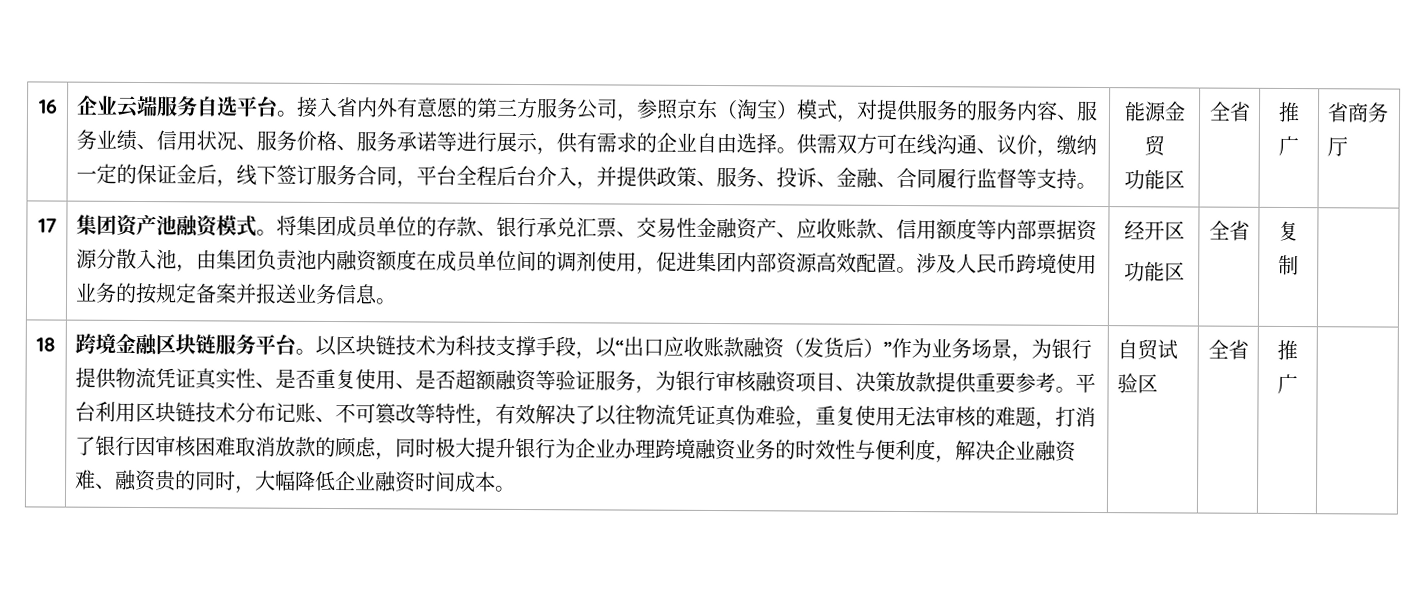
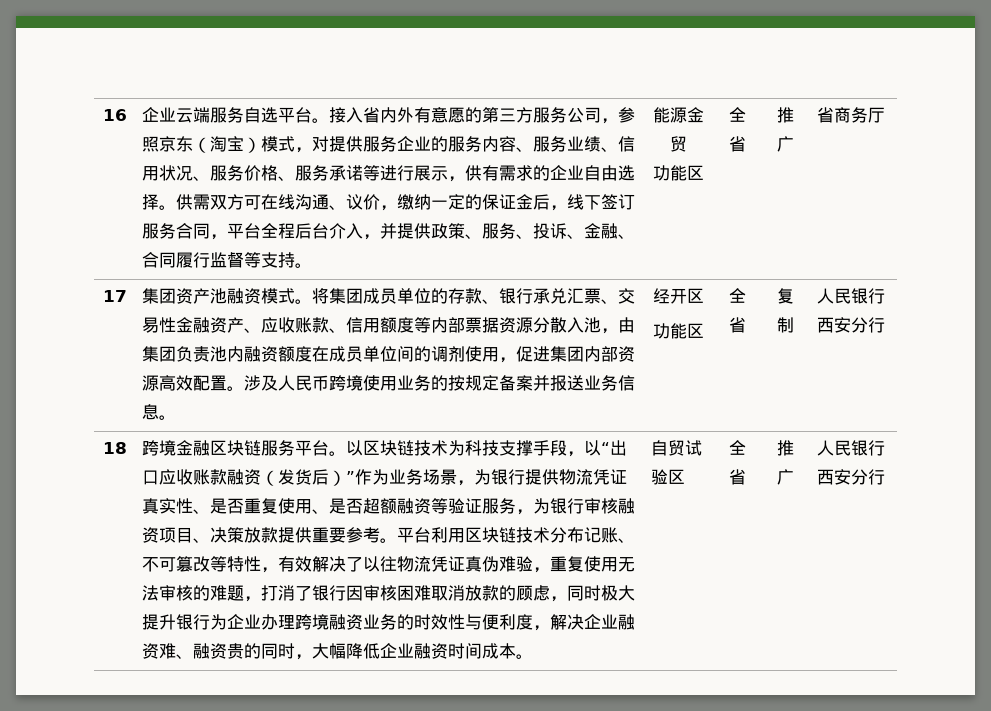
(959, 110) none -> [396,136,431,151] 企业
(1299, 265) none -> [816,288,885,304] [816,317,885,333] 人民银行西安分行
(1298, 384) none -> [816,440,885,456] [816,469,885,485] 人民银行西安分行

